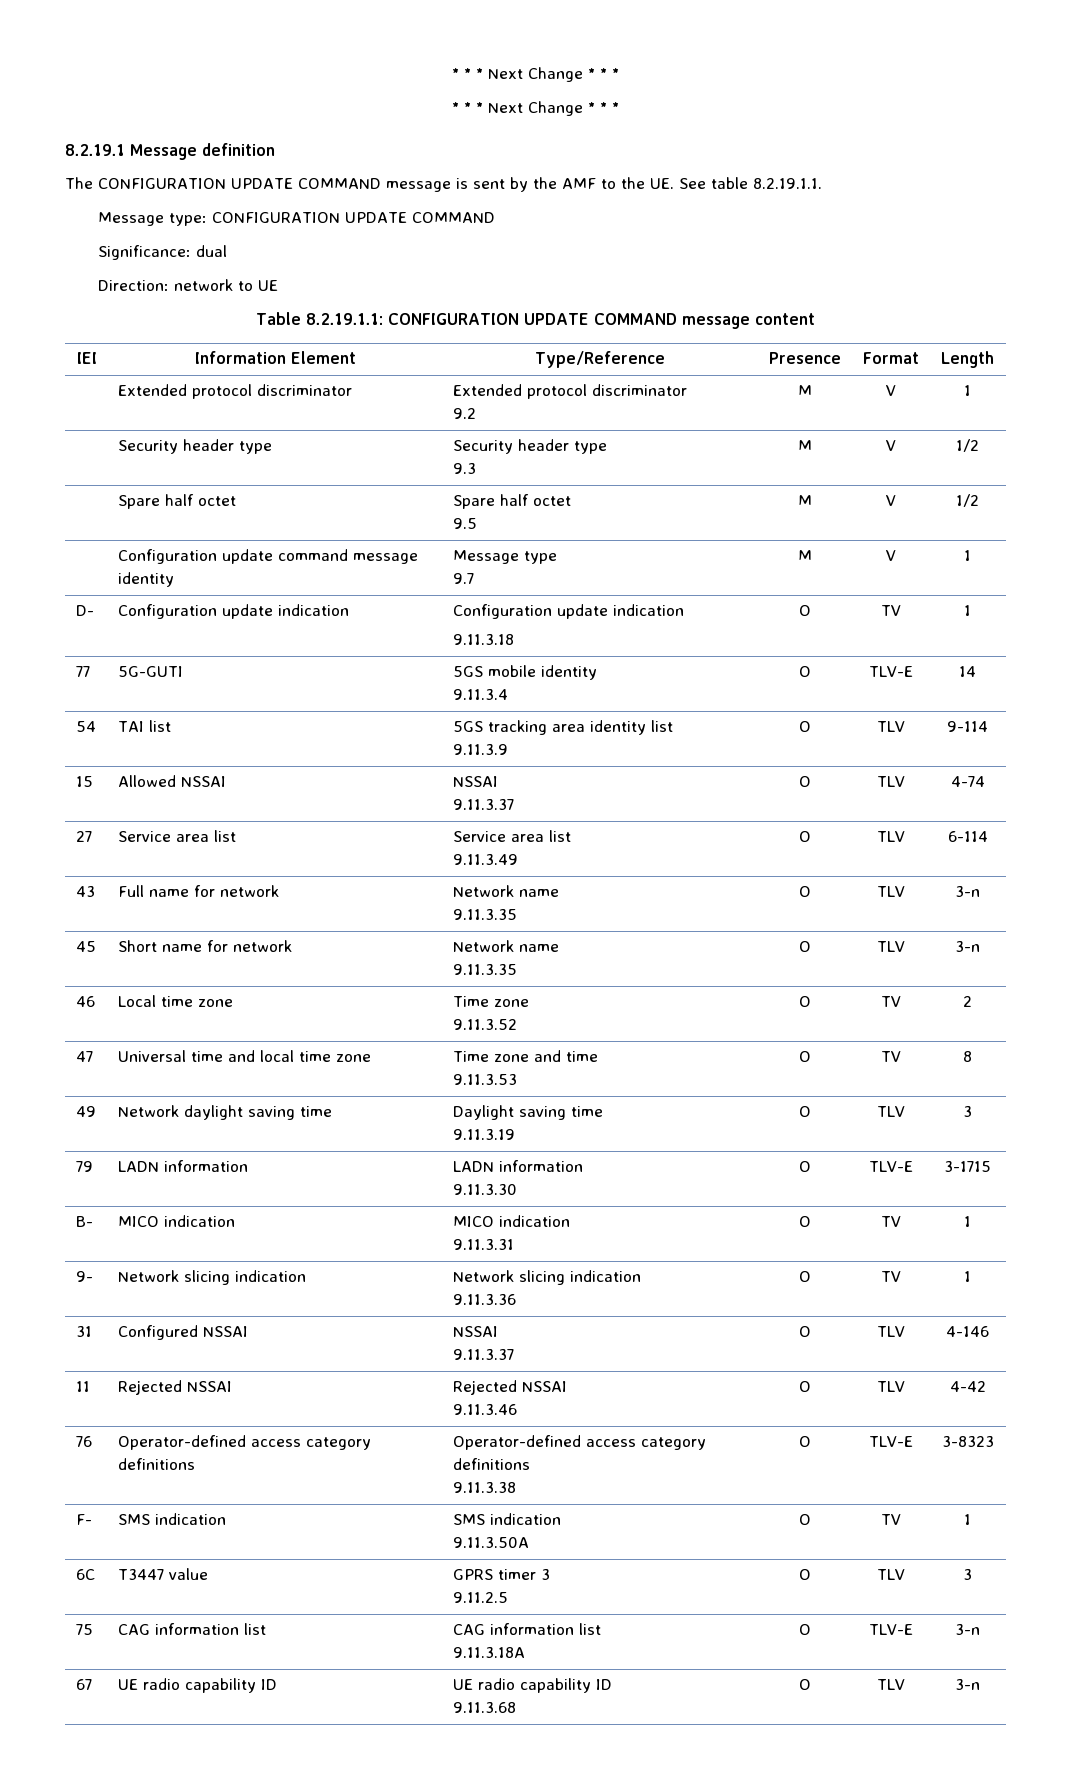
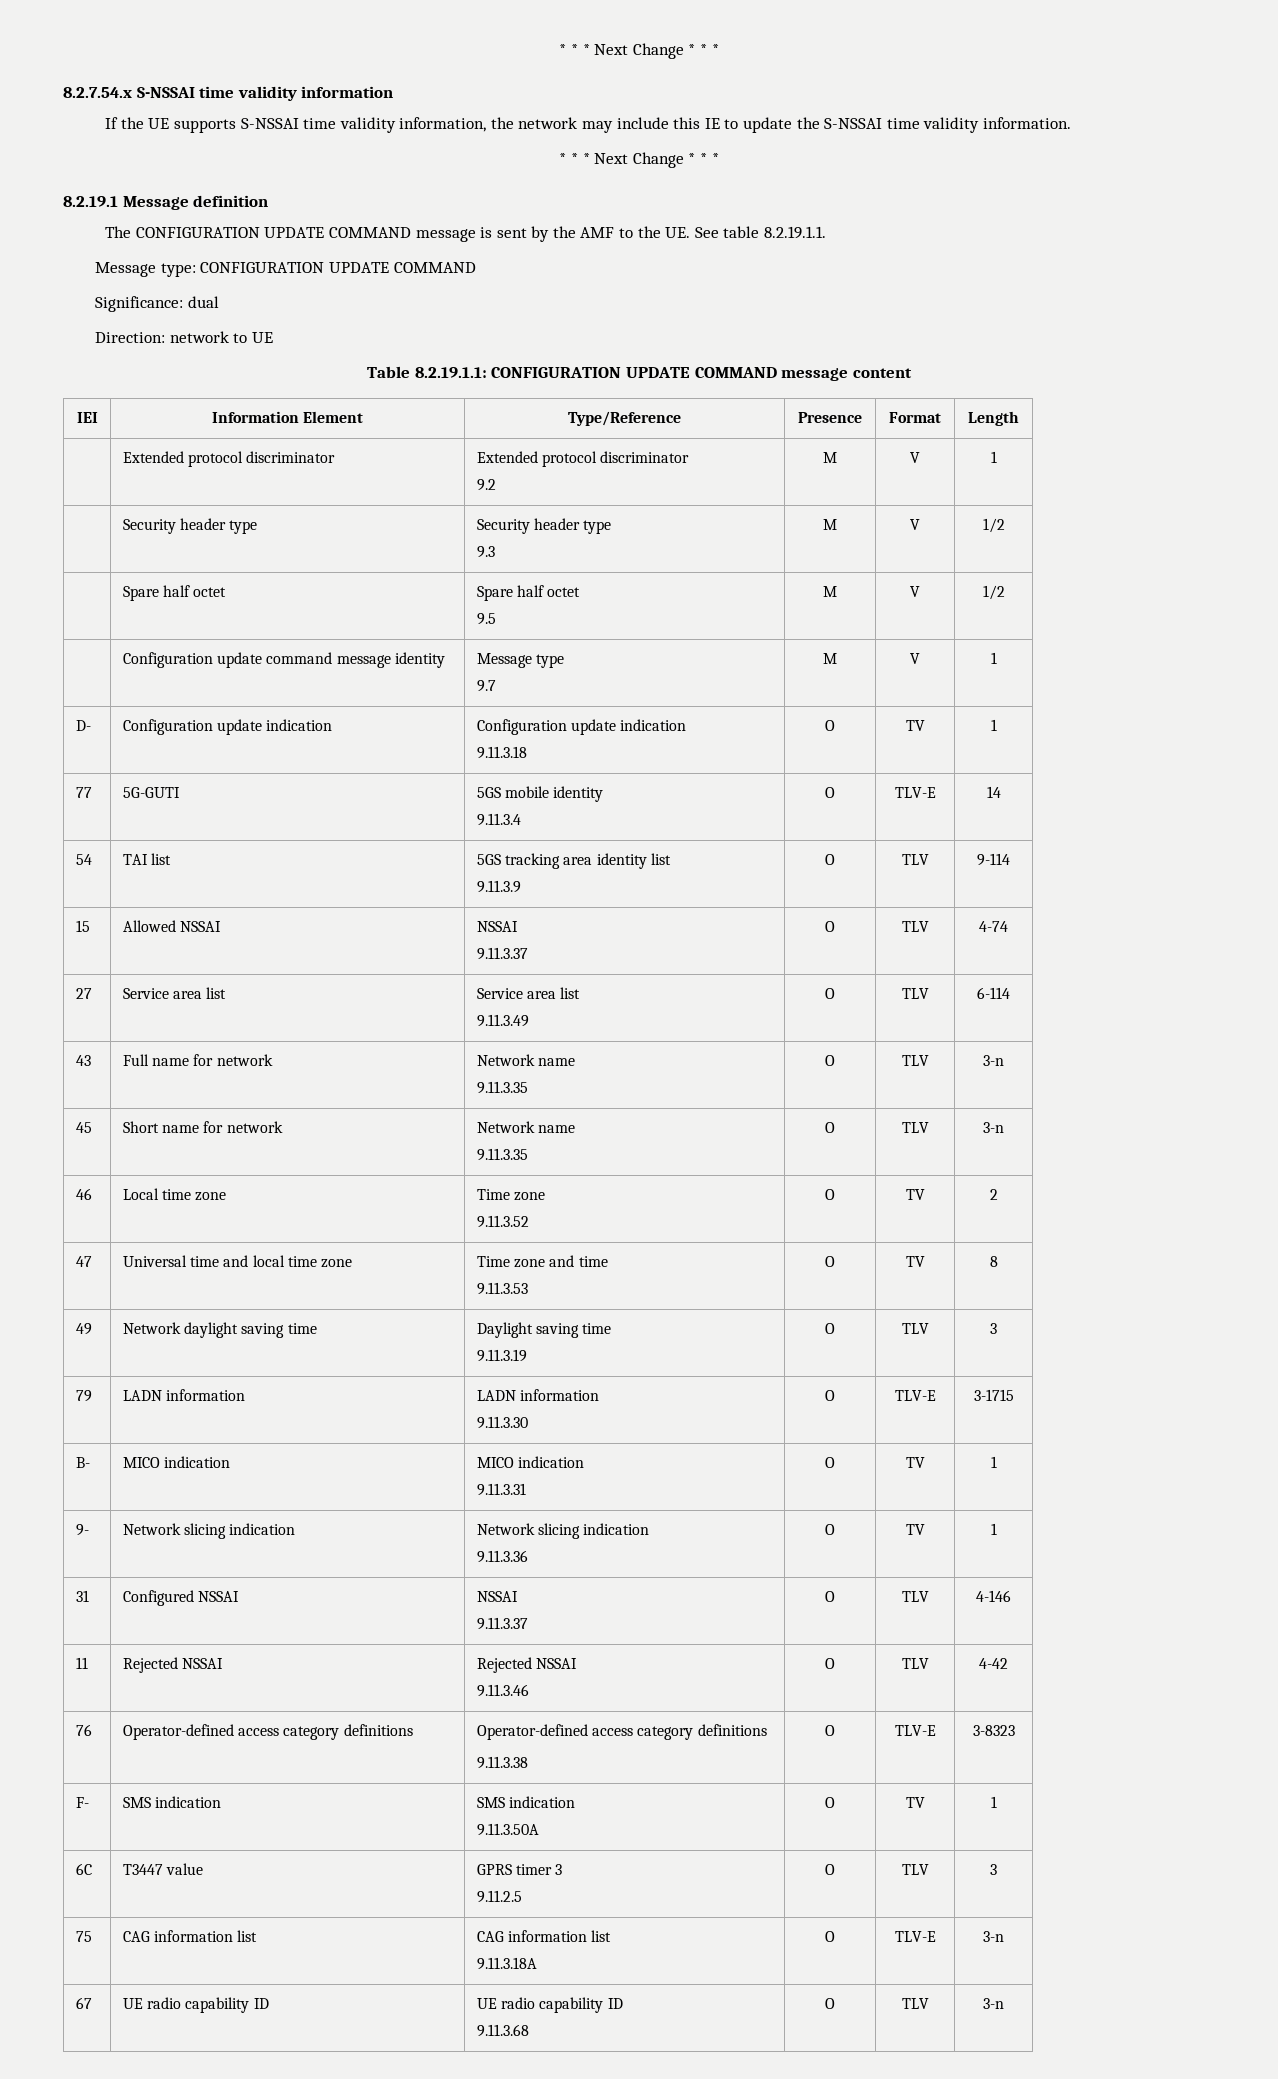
[452,67,619,82] * * * Next Change * * * -> [559,43,719,59] [63,86,394,101] [105,117,1071,133] * * * Next Change * * * // 8.2.7.54.x S-NSSAI time validity information // If the UE supports S-NSSAI time validity information, the network may include this IE to update the S-NSSAI time validity information.

